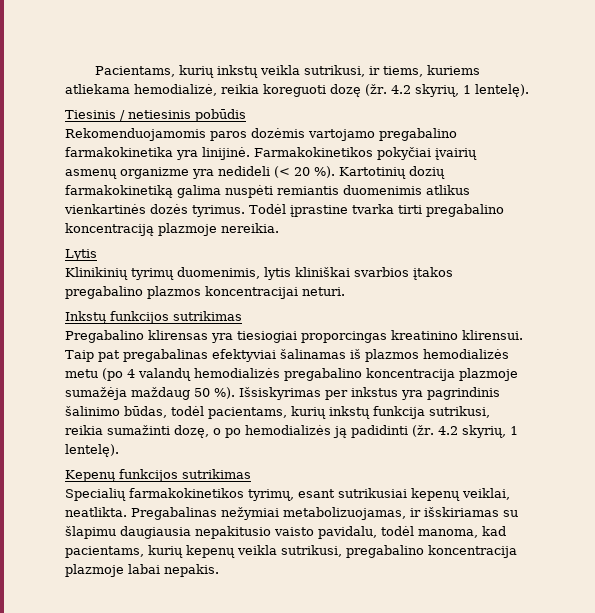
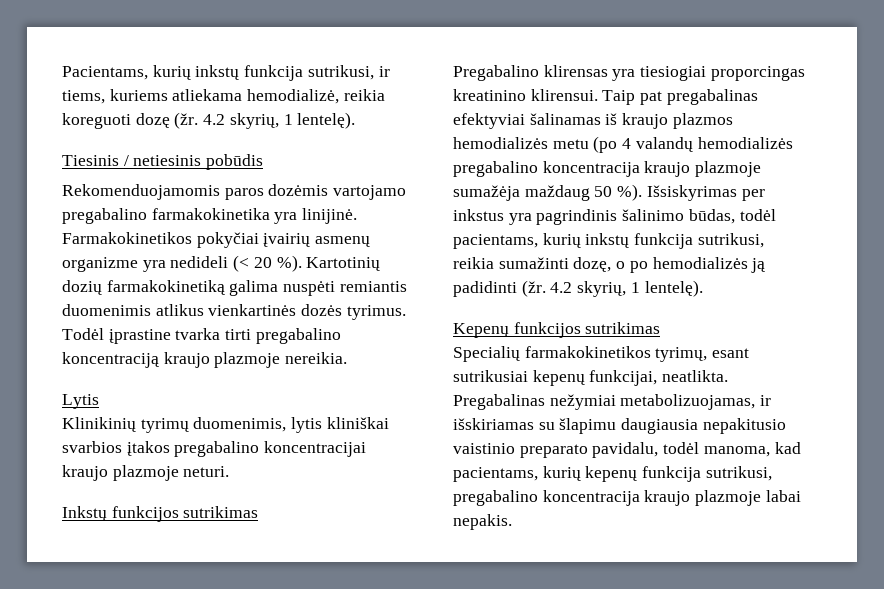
[260,65,301,75] veikla -> [244,65,304,81] funkcija
(154, 229) none -> [163,352,210,368] kraujo
[147,286,298,299] plazmos koncentracijai -> [264,441,367,457] [62,465,179,481] koncentracijai kraujo plazmoje
(361, 354) none -> [622,113,669,129] kraujo
(455, 374) none -> [644,161,691,177] kraujo
[462,488,510,500] veiklai, -> [589,370,658,386] funkcijai,
[274,527,314,536] vaisto -> [453,443,588,458] vaistinio preparato
[237,545,277,555] veikla -> [642,466,702,482] funkcija
(517, 551) none -> [644,490,691,506] kraujo

